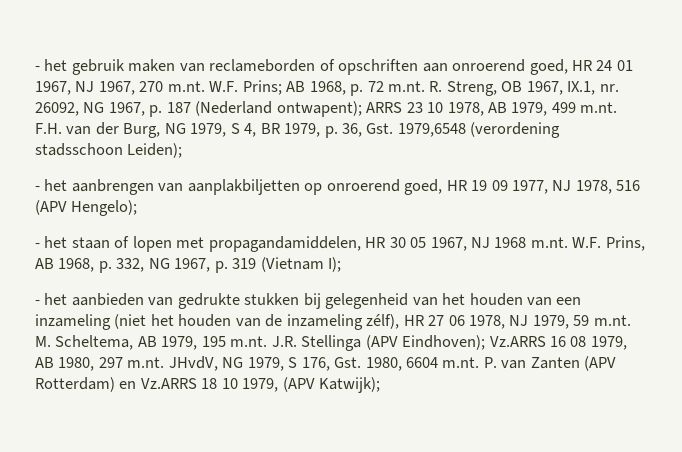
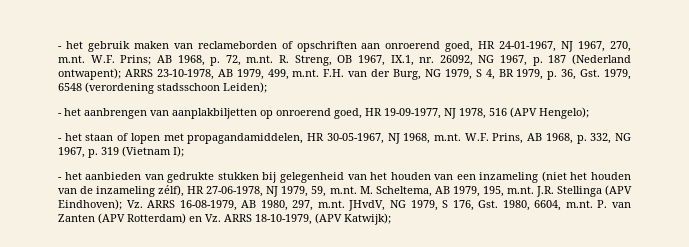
[596,60,633,71] [35,81,71,95] 24 01 1967, -> [499,41,557,52] 24-01-1967,
[139,81,164,92] 270 -> [610,41,631,52] 270,
[367,81,384,92] 72 -> [225,55,241,66] 72,
[406,102,576,116] 23 10 1978, AB 1979, 499 -> [156,69,289,80] 23-10-1978, AB 1979, 499,
[397,123,466,137] 1979,6548 -> [603,69,631,80] [58,83,82,91] 1979, 6548
[471,180,549,194] 19 09 1977, -> [384,108,441,119] 19-09-1977,
[389,237,527,251] 30 05 1967, NJ 1968 -> [326,133,431,144] 30-05-1967, NJ 1968,
[428,315,506,329] 27 06 1978, -> [206,186,264,197] 27-06-1978,
[573,315,590,326] 59 -> [311,186,327,197] 59,
[201,336,226,347] 195 -> [482,186,504,197] 195,
[489,336,627,350] Vz.ARRS 16 08 1979, -> [126,200,237,211] Vz. ARRS 16-08-1979,
[98,357,123,368] 297 -> [292,200,314,211] 297,
[406,357,439,368] 6604 -> [534,200,562,211] 6604,
[140,378,279,392] Vz.ARRS 18 10 1979, -> [205,214,312,225] Vz. ARRS 18-10-1979,

